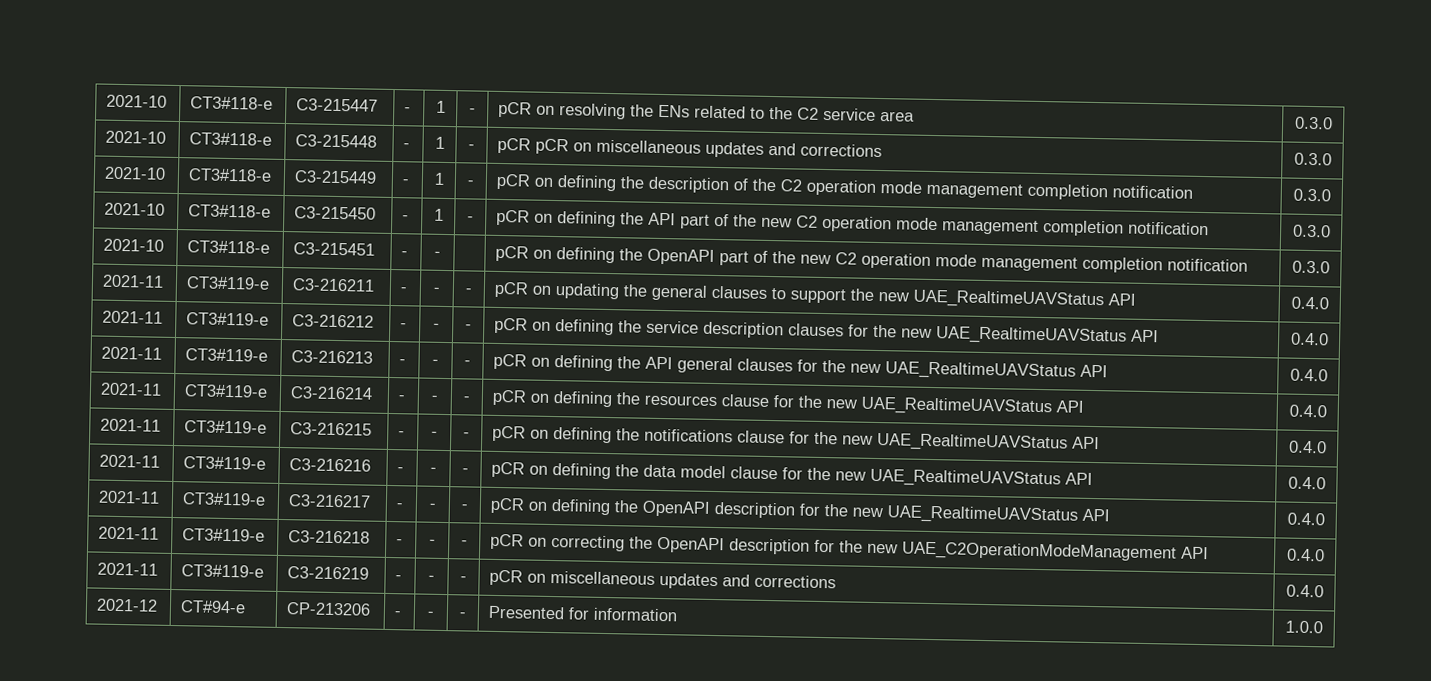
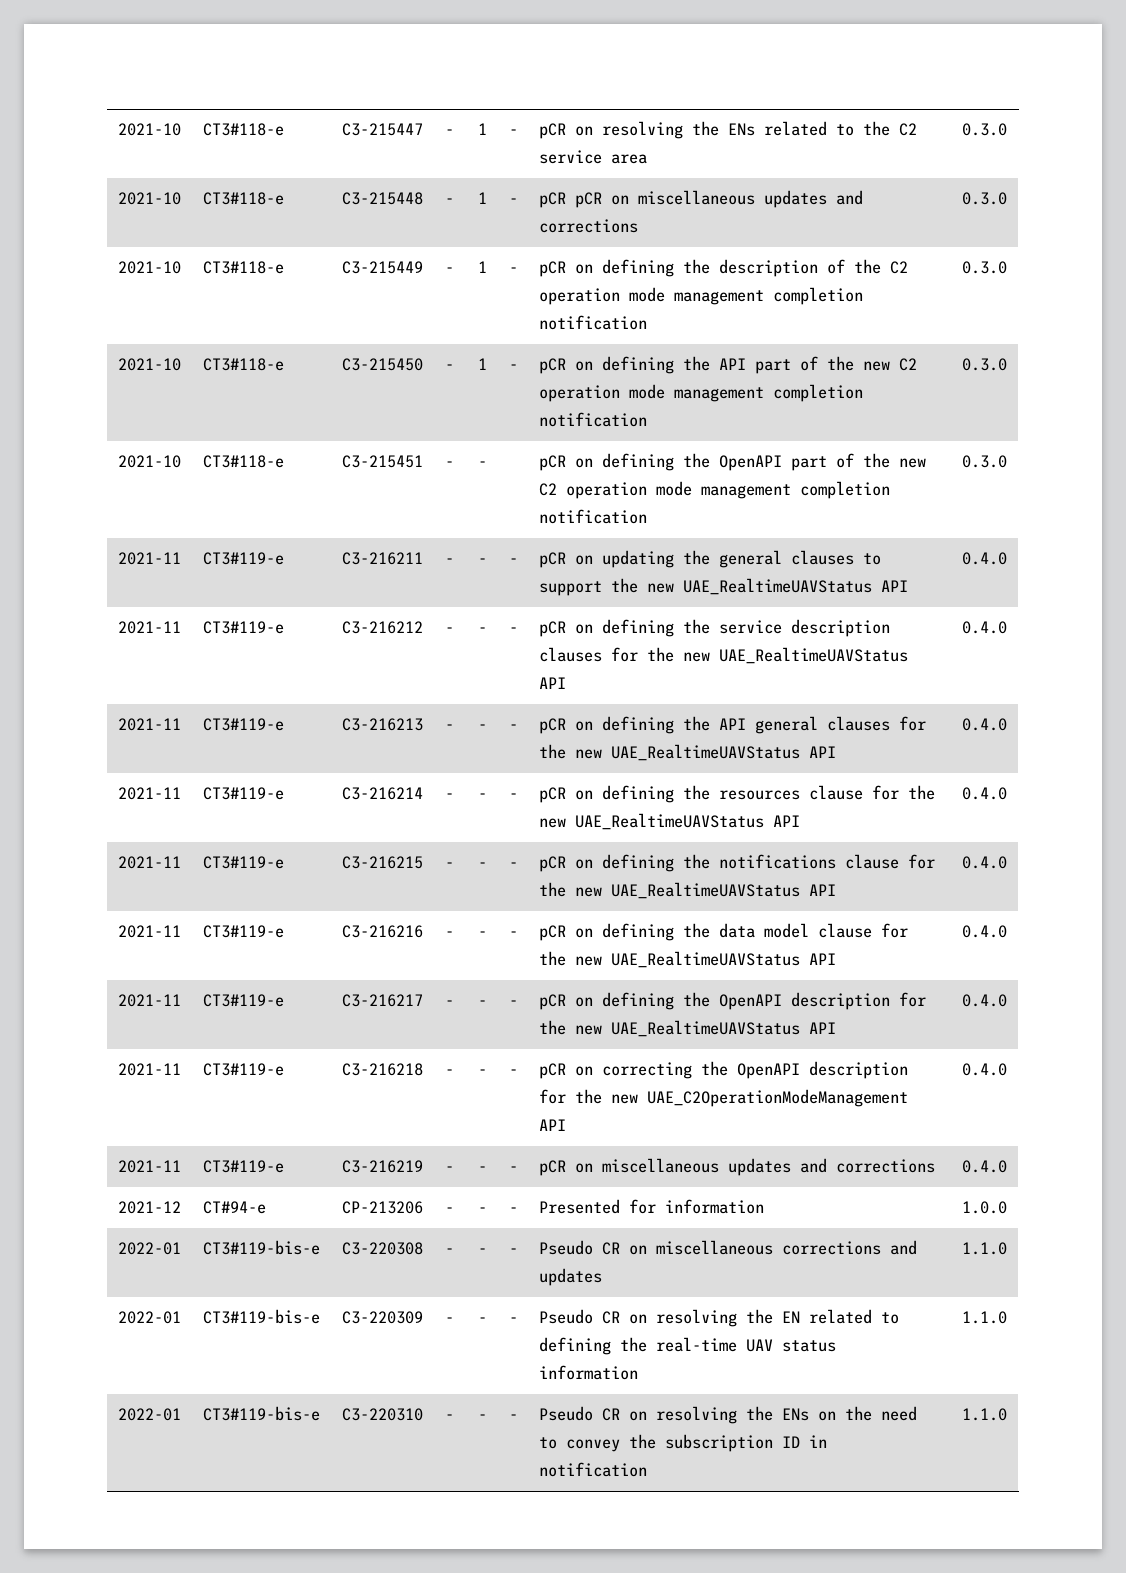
(1323, 627) none -> [117,1242,181,1255] [202,1240,320,1255] [341,1242,423,1255] [444,1248,454,1254] [477,1248,487,1254] [508,1248,518,1254] [538,1240,917,1255] [538,1268,602,1286] [962,1242,1007,1255] [117,1311,181,1324] [202,1309,320,1324] [341,1311,423,1324] [444,1317,454,1323] [477,1317,487,1323] [508,1317,518,1323] [538,1309,899,1327] [538,1337,836,1355] [538,1365,638,1380] [962,1311,1007,1324] [117,1408,181,1421] [202,1406,320,1421] [341,1408,423,1421] [444,1414,454,1420] [477,1414,487,1420] [508,1414,518,1420] [538,1406,917,1424] [538,1434,827,1452] [538,1462,647,1477] [962,1408,1007,1421] // 2022-01 | CT3#119-bis-e | C3-220308 | - | - | - | Pseudo CR on miscellaneous corrections and updates | 1.1.0 // 2022-01 | CT3#119-bis-e | C3-220309 | - | - | - | Pseudo CR on resolving the EN related to defining the real-time UAV status information | 1.1.0 // 2022-01 | CT3#119-bis-e | C3-220310 | - | - | - | Pseudo CR on resolving the ENs on the need to convey the subscription ID in notification | 1.1.0

